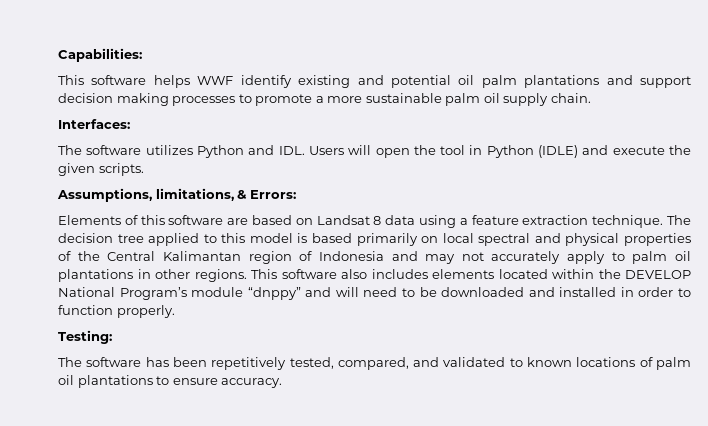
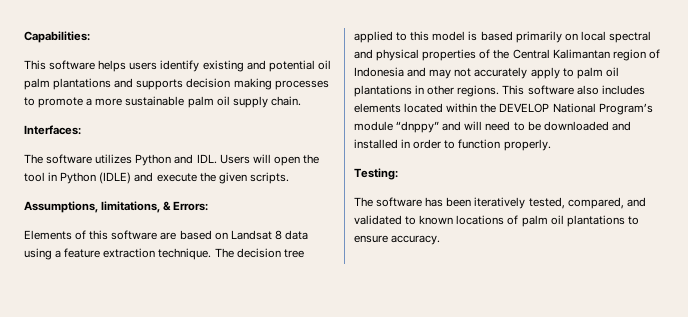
[197,76,234,85] WWF -> [129,62,158,70] users
[640,76,691,88] support -> [136,79,184,90] supports
[211,357,287,370] repetitively -> [474,197,526,209] iteratively

